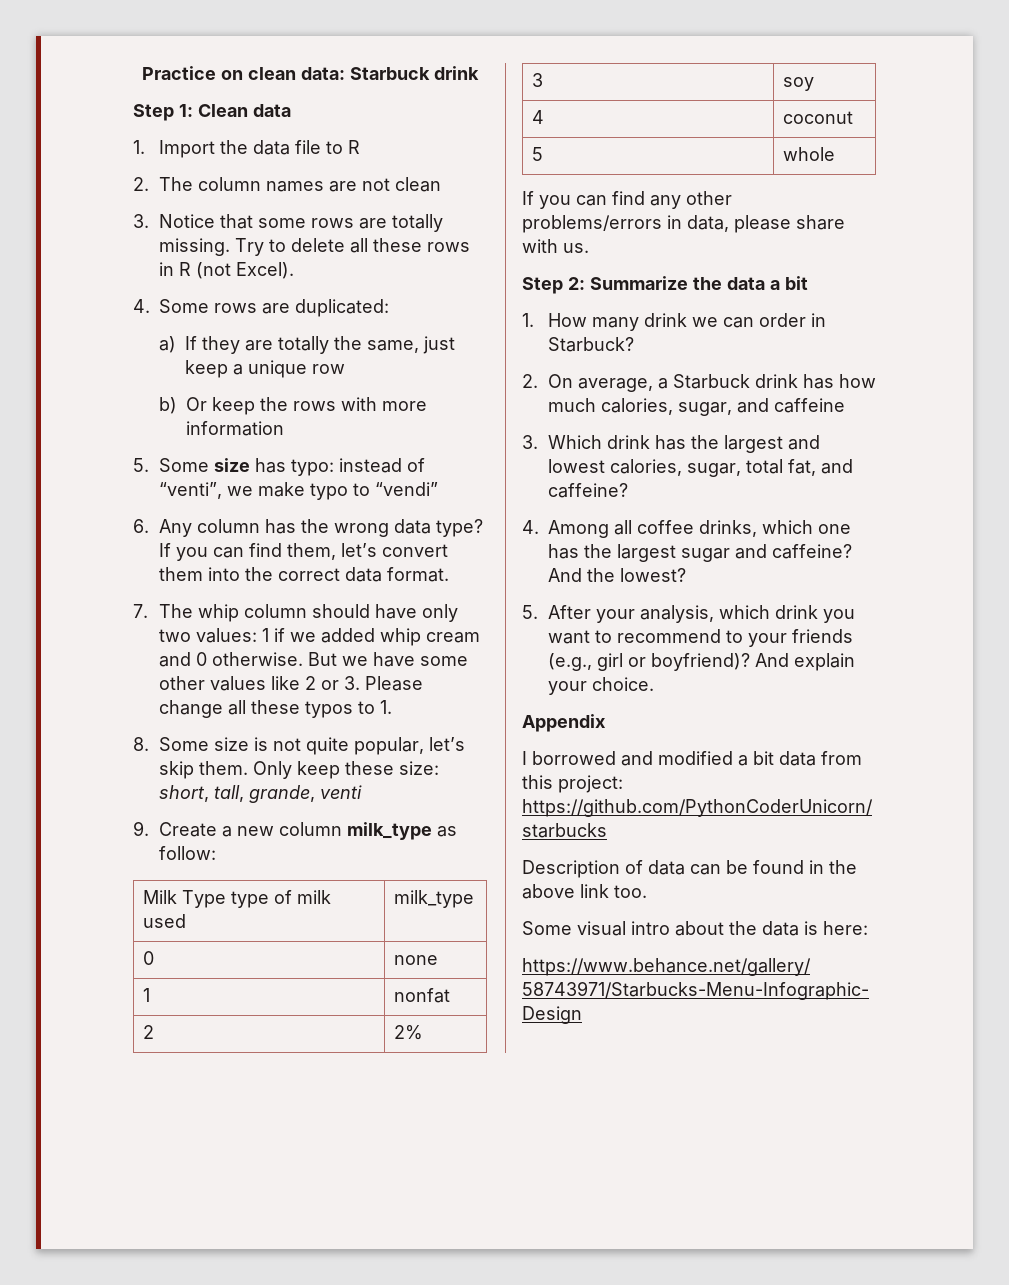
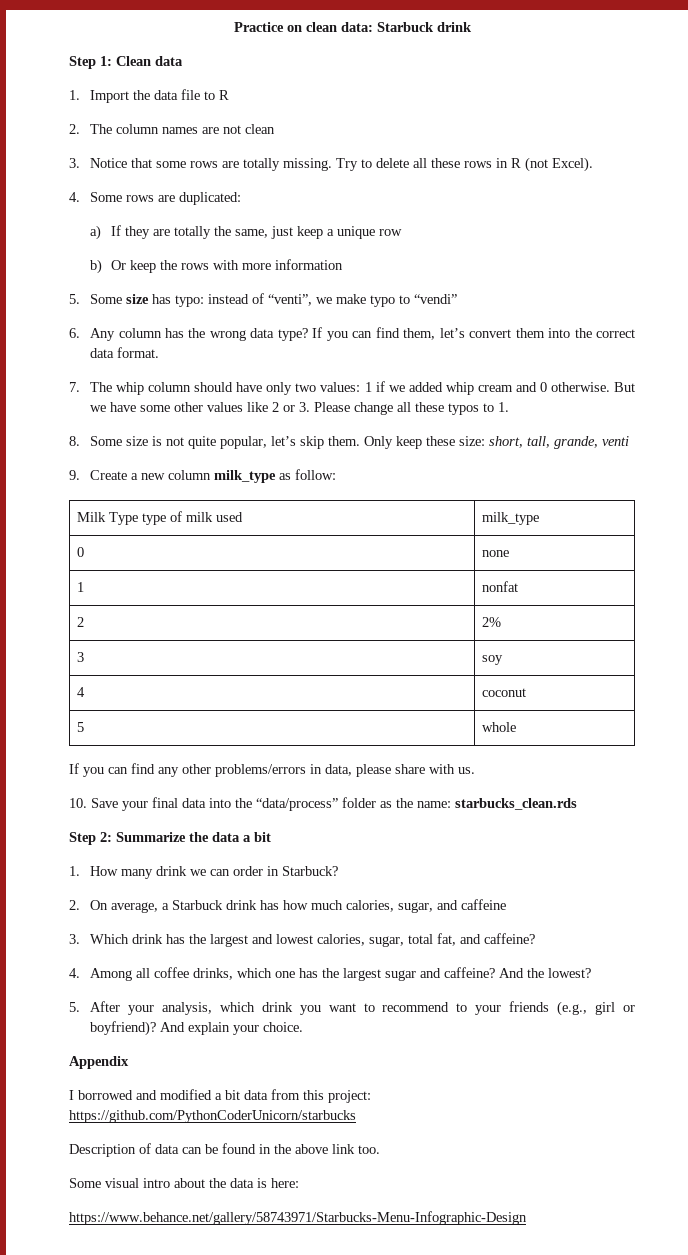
(589, 248) none -> [69,797,577,811] // 10. Save your final data into the “data/process” folder as the name: starbucks_clean.rds

